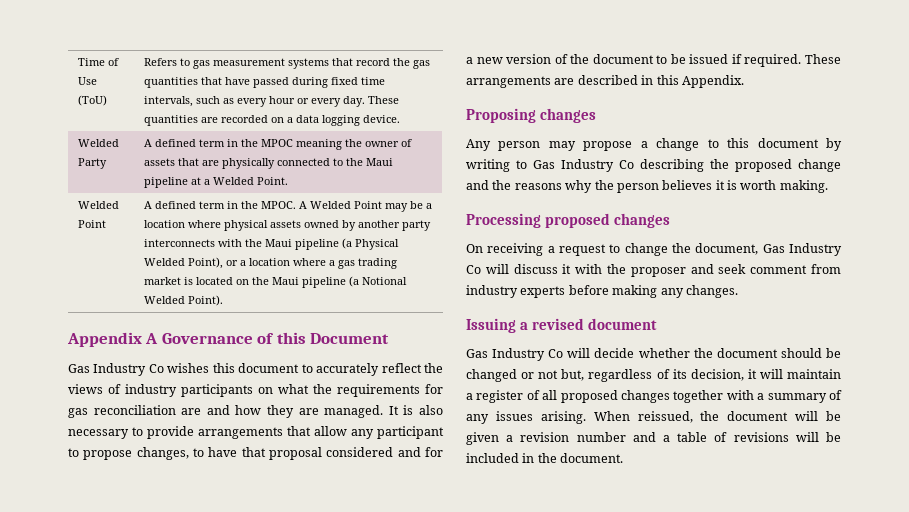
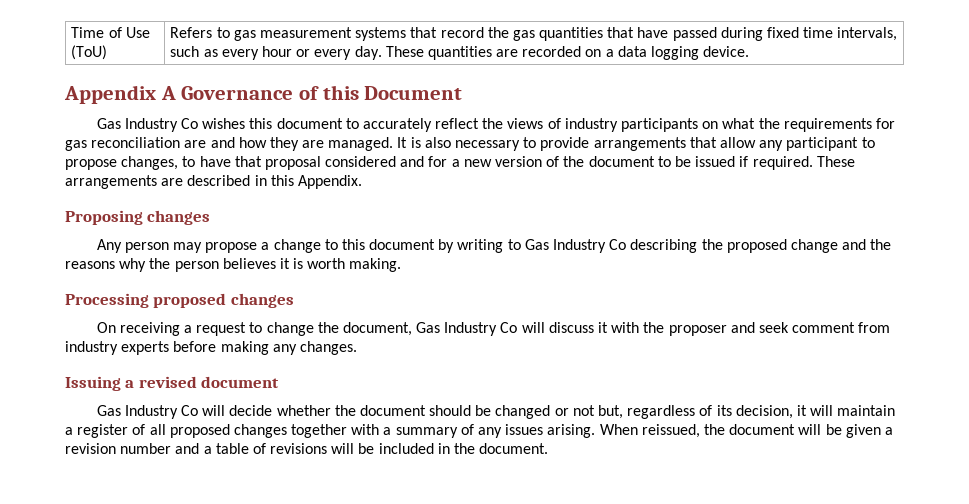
[77,139,119,147] [77,158,107,169] [143,139,412,150] [143,158,393,169] [143,177,288,188] [77,201,119,209] [77,220,106,228] [143,201,432,212] [143,220,431,231] [143,238,399,250] [143,257,397,269] [143,276,407,288] [143,295,223,306] // Welded Party | A defined term in the MPOC meaning the owner of assets that are physically connected to the Maui pipeline at a Welded Point. // Welded Point | A defined term in the MPOC. A Welded Point may be a location where physical assets owned by another party interconnects with the Maui pipeline (a Physical Welded Point), or a location where a gas trading market is located on the Maui pipeline (a Notional Welded Point). -> (750, 51) none

